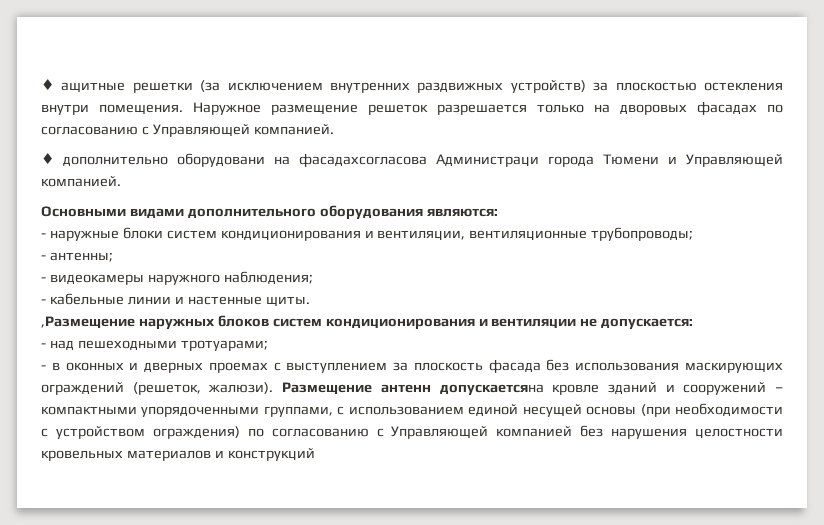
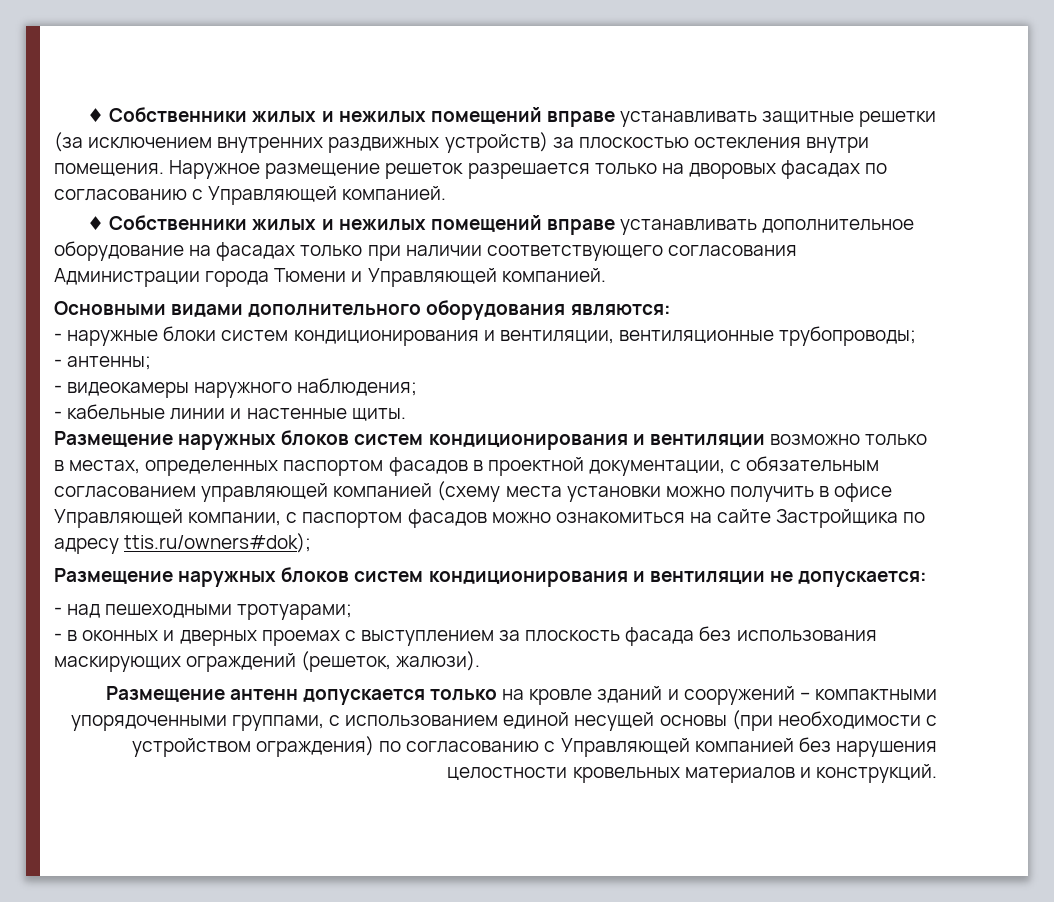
[41,79,126,92] ♦ ащитные -> [87,107,855,127] ♦ Собственники жилых и нежилых помещений вправе устанавливать защитные
[63,153,539,167] дополнительно оборудовани на фасадахсогласова Администраци -> [109,215,915,235] [54,241,797,261] [54,268,200,287] Собственники жилых и нежилых помещений вправе устанавливать дополнительное оборудование на фасадах только при наличии соответствующего согласования Администрации
[41,316,135,328] ,Размещение -> [54,430,928,450] [54,456,880,476] [54,481,893,502] [54,509,926,528] [54,533,312,554] [54,568,173,584] Размещение наружных блоков систем кондиционирования и вентиляции возможно только в местах, определенных паспортом фасадов в проектной документации, с обязательным согласованием управляющей компанией (схему места установки можно получить в офисе Управляющей компании, с паспортом фасадов можно ознакомиться на сайте Застройщика по адресу ttis.ru/owners#dok); // Размещение
(274, 388) none -> (481, 661) //
[439,384,544,396] допускаетсяна -> [302,689,525,705] допускается только на
[227,448,315,461] конструкций -> [816,764,937,783] конструкций.

